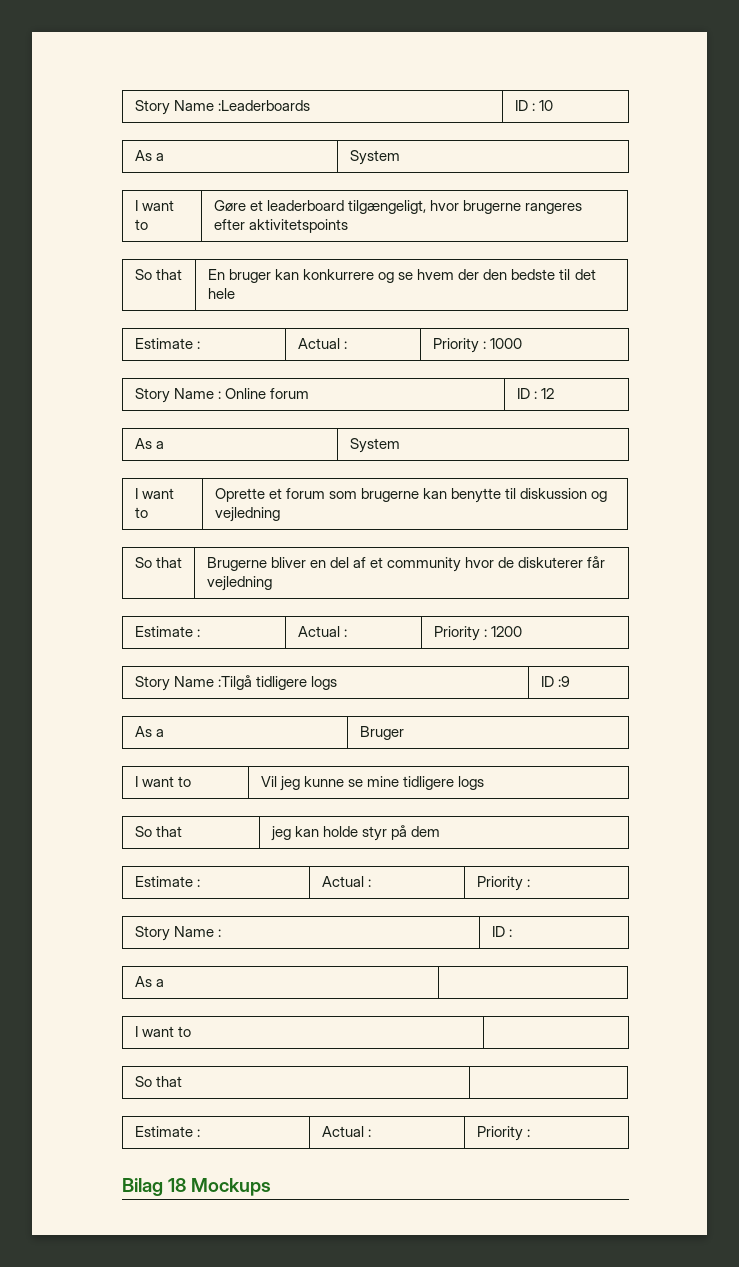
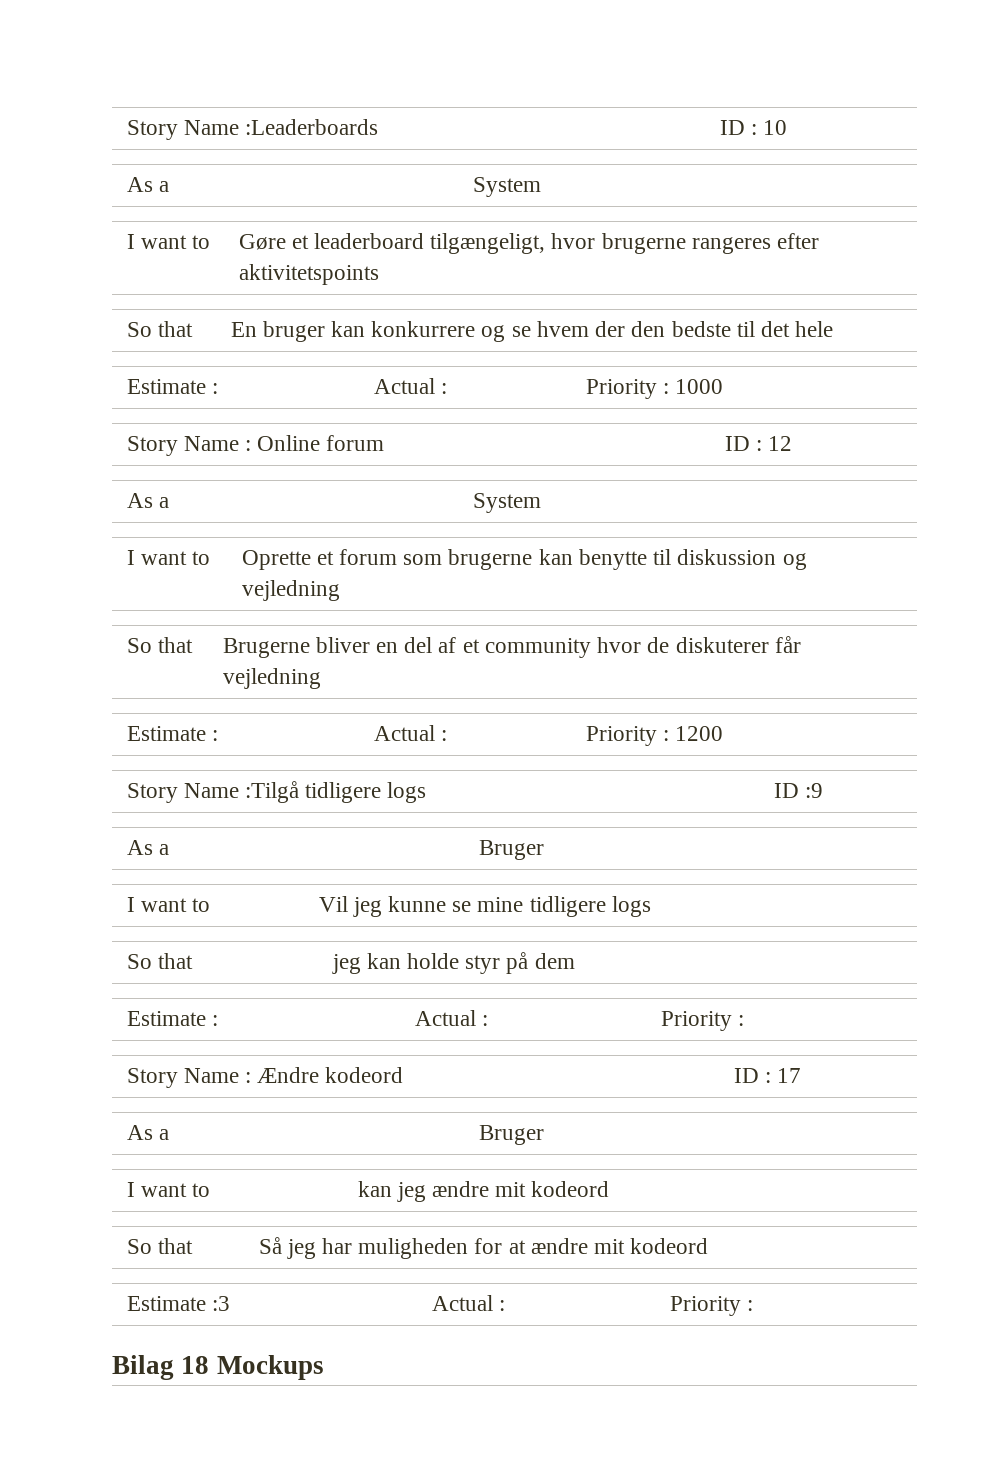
[491,926,513,937] [134,976,165,987] [134,1026,192,1037] [134,1076,183,1087] [134,1126,201,1137] | ID : // As a | // I want to | // So that | // Estimate : -> [257,1067,404,1083] [733,1068,802,1083] [126,1125,169,1140] [478,1125,544,1145] [126,1182,211,1197] [357,1181,610,1202] [126,1238,193,1254] [258,1237,709,1259] [126,1296,230,1311] Ændre kodeord | ID : 17 // As a | Bruger // I want to | kan jeg ændre mit kodeord // So that | Så jeg har muligheden for at ændre mit kodeord // Estimate :3

